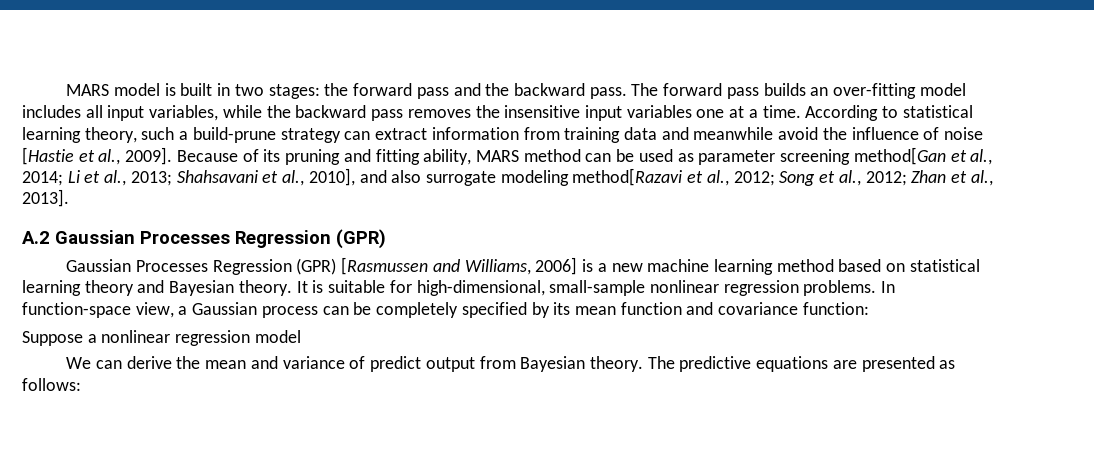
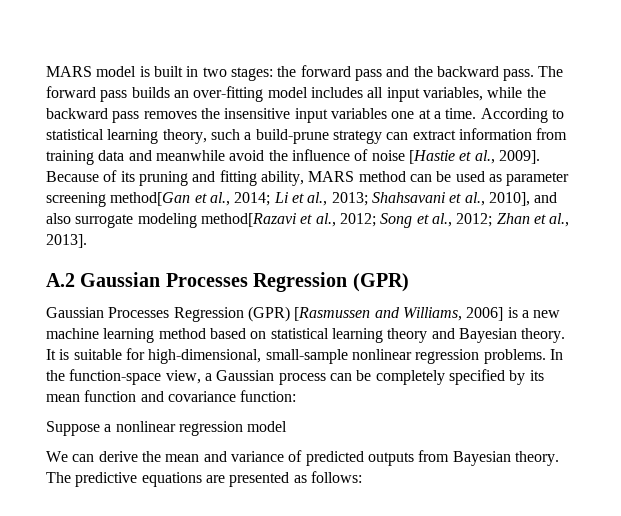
(896, 287) none -> [46,370,65,381] the
[370,356,475,372] predict output -> [305,451,414,466] predicted outputs

